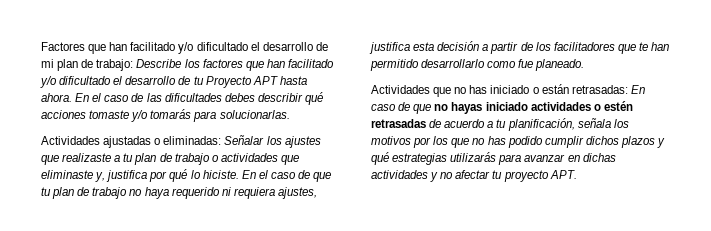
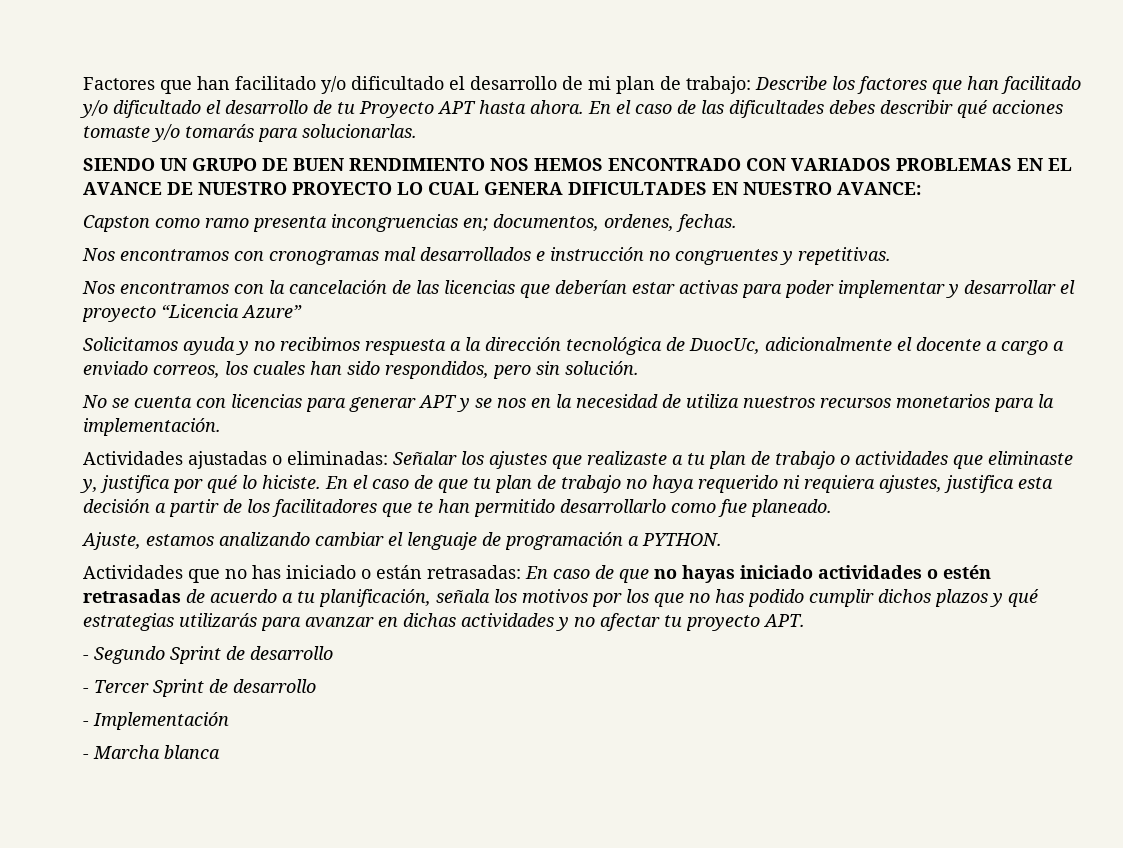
(290, 114) none -> [83,158,1072,171] [83,182,921,195] [83,214,737,232] [82,247,891,265] [82,280,1075,298] [82,304,302,322] [83,337,1064,355] [83,361,639,379] [82,394,1054,412] [83,418,221,436] // SIENDO UN GRUPO DE BUEN RENDIMIENTO NOS HEMOS ENCONTRADO CON VARIADOS PROBLEMAS EN EL AVANCE DE NUESTRO PROYECTO LO CUAL GENERA DIFICULTADES EN NUESTRO AVANCE: // Capston como ramo presenta incongruencias en; documentos, ordenes, fechas. // Nos encontramos con cronogramas mal desarrollados e instrucción no congruentes y repetitivas. // Nos encontramos con la cancelación de las licencias que deberían estar activas para poder implementar y desarrollar el proyecto “Licencia Azure” // Solicitamos ayuda y no recibimos respuesta a la dirección tecnológica de DuocUc, adicionalmente el docente a cargo a enviado correos, los cuales han sido respondidos, pero sin solución. // No se cuenta con licencias para generar APT y se nos en la necesidad de utiliza nuestros recursos monetarios para la implementación.
(585, 65) none -> [81,532,722,550] // Ajuste, estamos analizando cambiar el lenguaje de programación a PYTHON.
(577, 174) none -> [83,646,333,664] [83,679,316,697] [83,712,229,730] [83,745,220,759] // - Segundo Sprint de desarrollo // - Tercer Sprint de desarrollo // - Implementación // - Marcha blanca

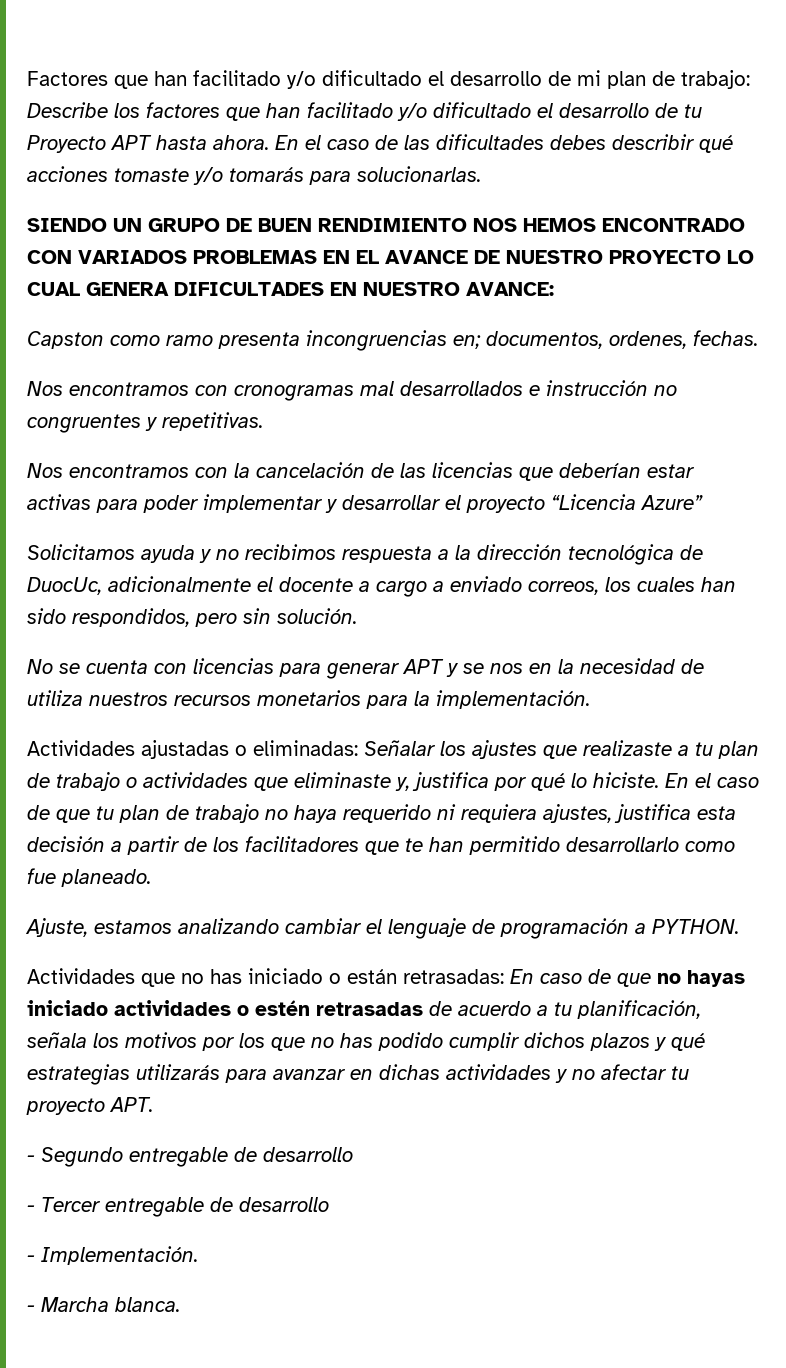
[170,646,221,664] Sprint -> [129,1147,228,1167] entregable
[153,679,316,697] [83,712,229,730] Sprint de desarrollo // - Implementación -> [105,1197,329,1217] [27,1246,198,1265] entregable de desarrollo // - Implementación.
[164,745,220,759] blanca -> [115,1297,180,1312] blanca.

